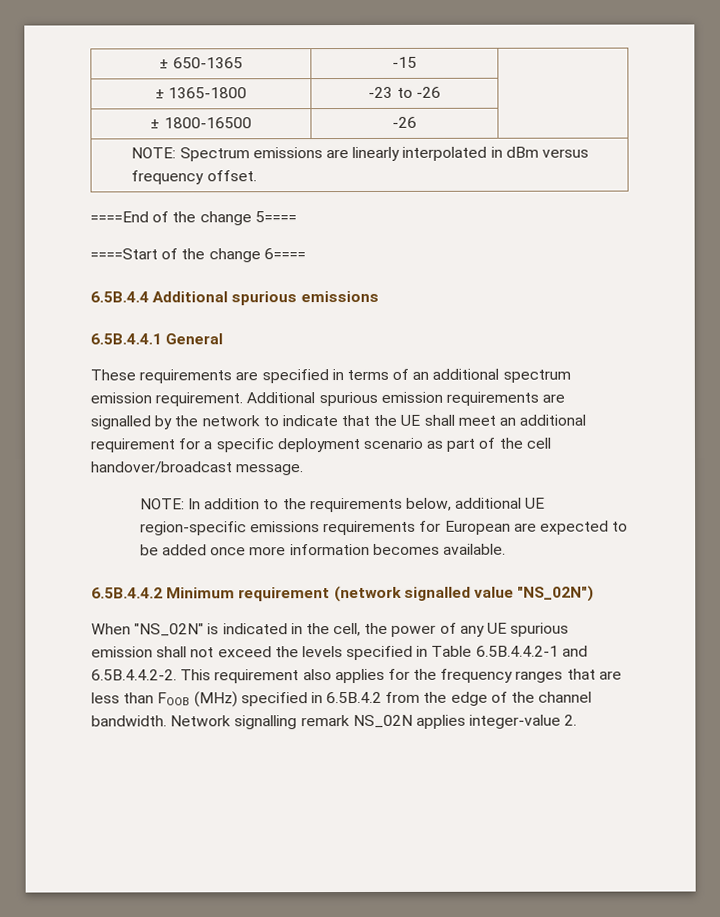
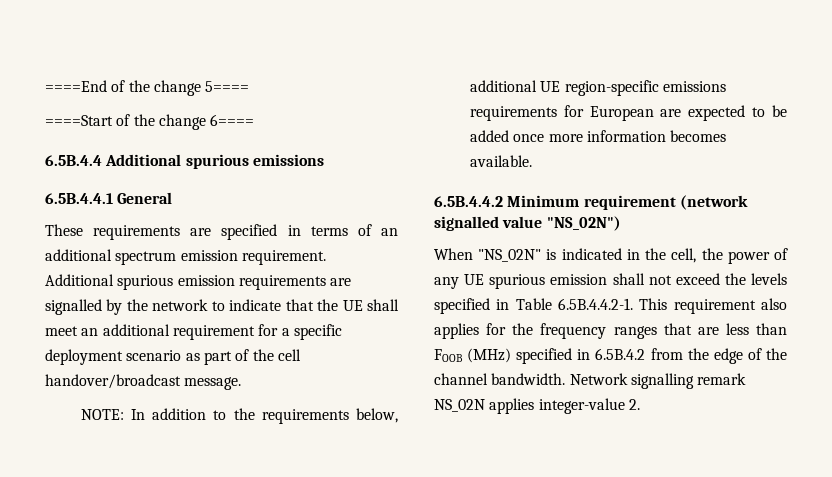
[159,57,243,69] [392,56,417,68] [154,87,248,99] [368,86,441,98] [150,117,252,129] [392,116,417,128] [131,146,589,162] [131,170,257,185] ± 650-1365 | -15 | // ± 1365-1800 | -23 to -26 | // ± 1800-16500 | -26 | // NOTE: Spectrum emissions are linearly interpolated in dBm versus frequency offset. // -> (45, 86) none
[475,645,588,657] [91,669,177,681] 6.5B.4.4.2-1 and 6.5B.4.4.2-2. -> [558,298,633,310] 6.5B.4.4.2-1.

